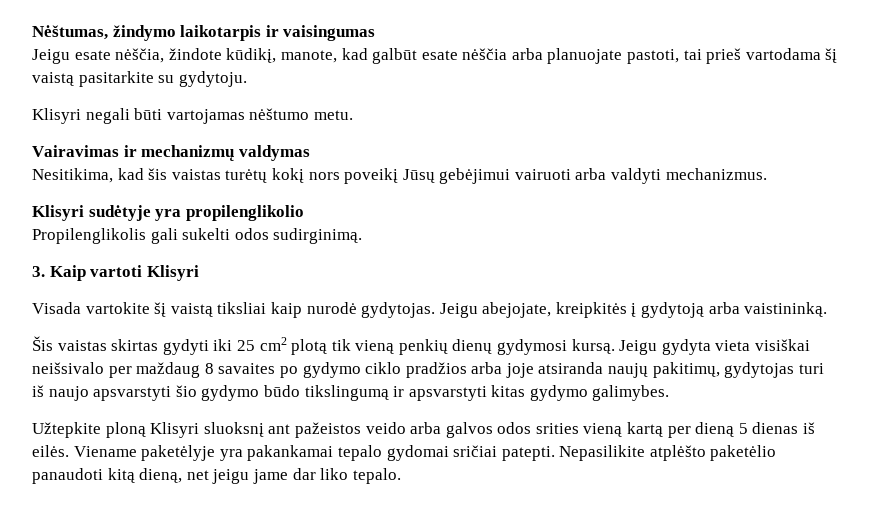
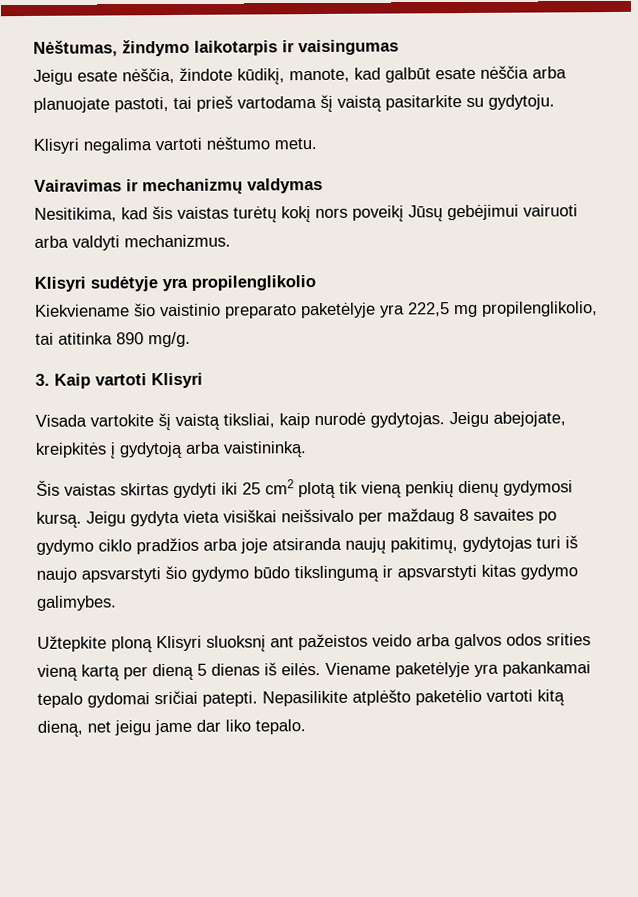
[85,108,245,124] negali būti vartojamas -> [83,137,202,154] negalima vartoti
[32,228,363,244] Propilenglikolis gali sukelti odos sudirginimą. -> [35,301,598,319] [35,331,191,348] Kiekviename šio vaistinio preparato paketėlyje yra 222,5 mg propilenglikolio, tai atitinka 890 mg/g.
[217,302,267,314] tiksliai -> [223,413,275,428] tiksliai,
[32,468,103,484] panaudoti -> [486,689,533,702] vartoti

